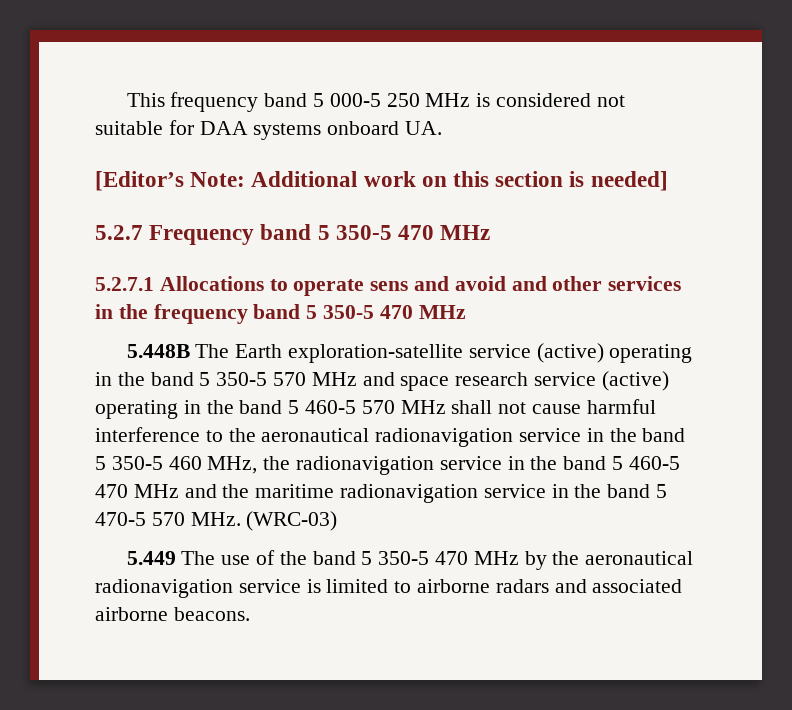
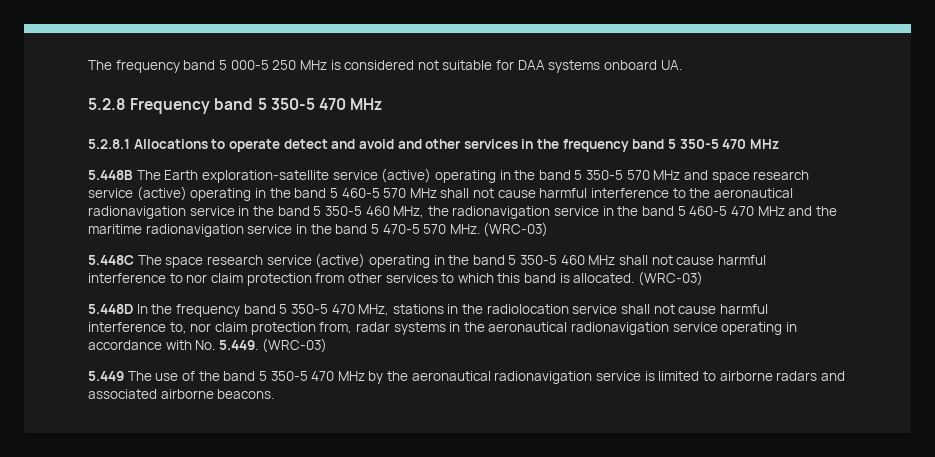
[126,93,165,107] This -> [88,60,112,70] The
[95,171,668,191] [95,225,143,240] [Editor’s Note: Additional work on this section is needed] // 5.2.7 -> [88,98,126,110] 5.2.8
[95,277,154,291] 5.2.7.1 -> [88,139,130,149] 5.2.8.1
[370,281,409,291] sens -> [283,139,328,149] detect
(338, 521) none -> [88,253,766,268] [88,271,704,286] [88,304,768,317] [88,322,798,335] [88,338,327,353] // 5.448C The space research service (active) operating in the band 5 350-5 460 MHz shall not cause harmful interference to nor claim protection from other services to which this band is allocated. (WRC-03) // 5.448D In the frequency band 5 350-5 470 MHz, stations in the radiolocation service shall not cause harmful interference to, nor claim protection from, radar systems in the aeronautical radionavigation service operating in accordance with No. 5.449. (WRC-03)

